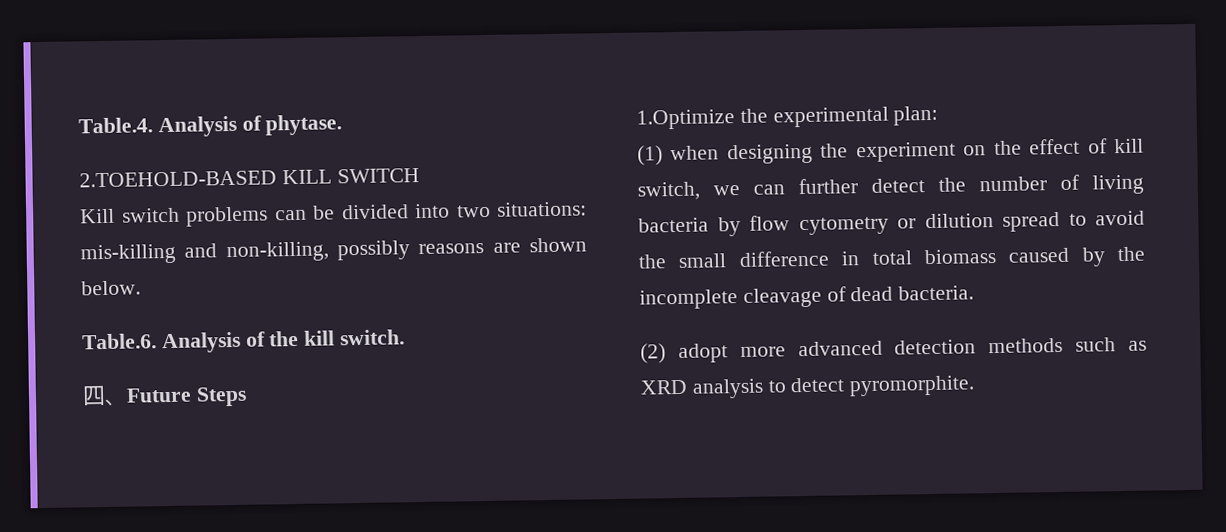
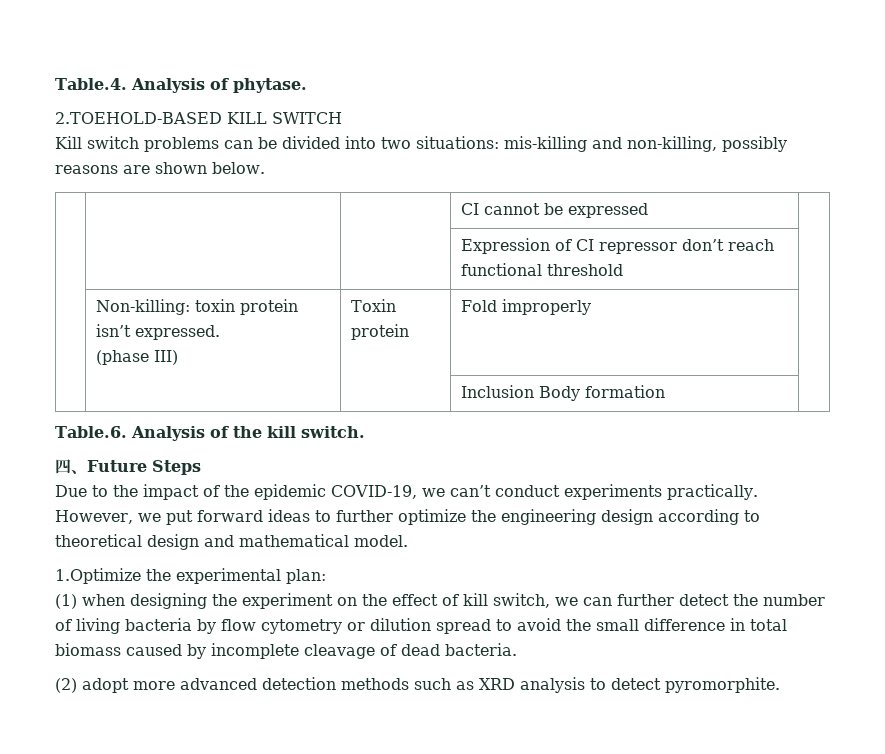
(141, 288) none -> [461,203,649,218] [461,238,775,254] [461,263,624,276] [96,299,299,315] [96,324,221,340] [96,350,179,365] [351,299,397,312] [351,324,410,340] [461,299,592,315] [461,385,666,401] // | | | CI cannot be expressed | // | | | Expression of CI repressor don’t reach functional threshold | // | Non-killing: toxin protein isn’t expressed. // (phase III) | Toxin protein | Fold improperly | // | | | Inclusion Body formation |
(247, 396) none -> [55,484,758,500] [55,509,760,525] [55,534,408,550] // Due to the impact of the epidemic COVID-19, we can’t conduct experiments practically. However, we put forward ideas to further optimize the engineering design according to theoretical design and mathematical model.
[1117,246,1145,262] the -> (206, 651) none

